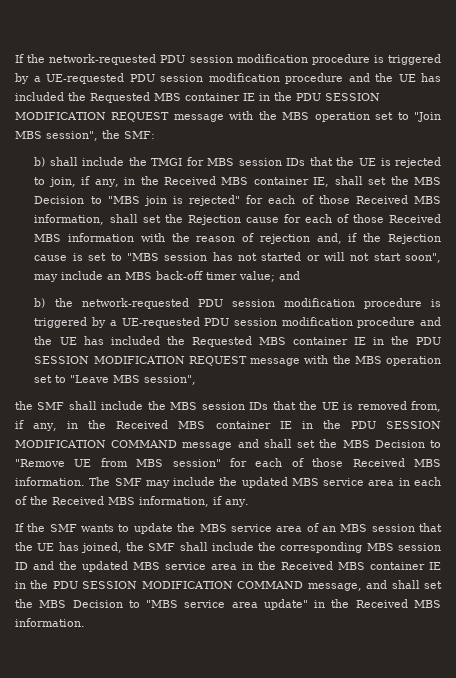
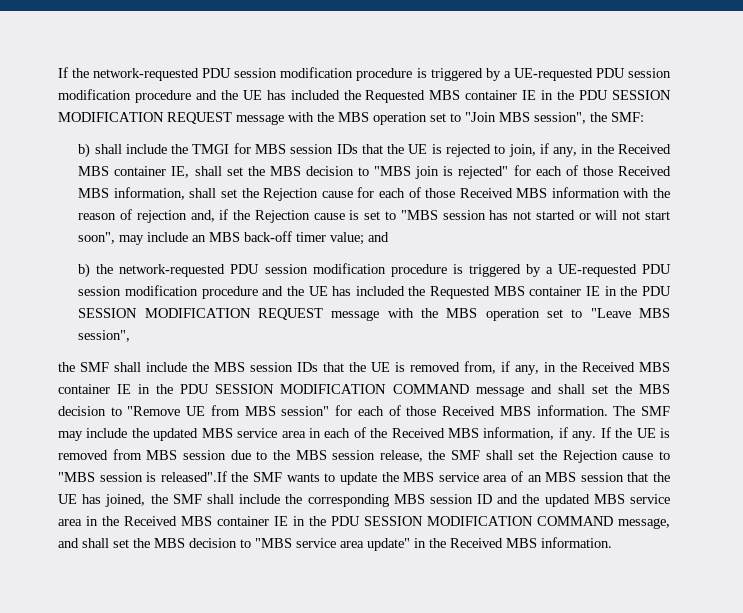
[34,196,85,204] Decision -> [305,166,354,176] decision
[374,440,425,448] Decision -> [58,406,106,416] decision
[15,523,46,532] // If the -> [600,427,671,438] [58,449,670,463] [58,471,249,482] If the UE is removed from MBS session due to the MBS session release, the SMF shall set the Rejection cause to "MBS session is released".If the
[72,600,123,608] Decision -> [189,538,237,548] decision

